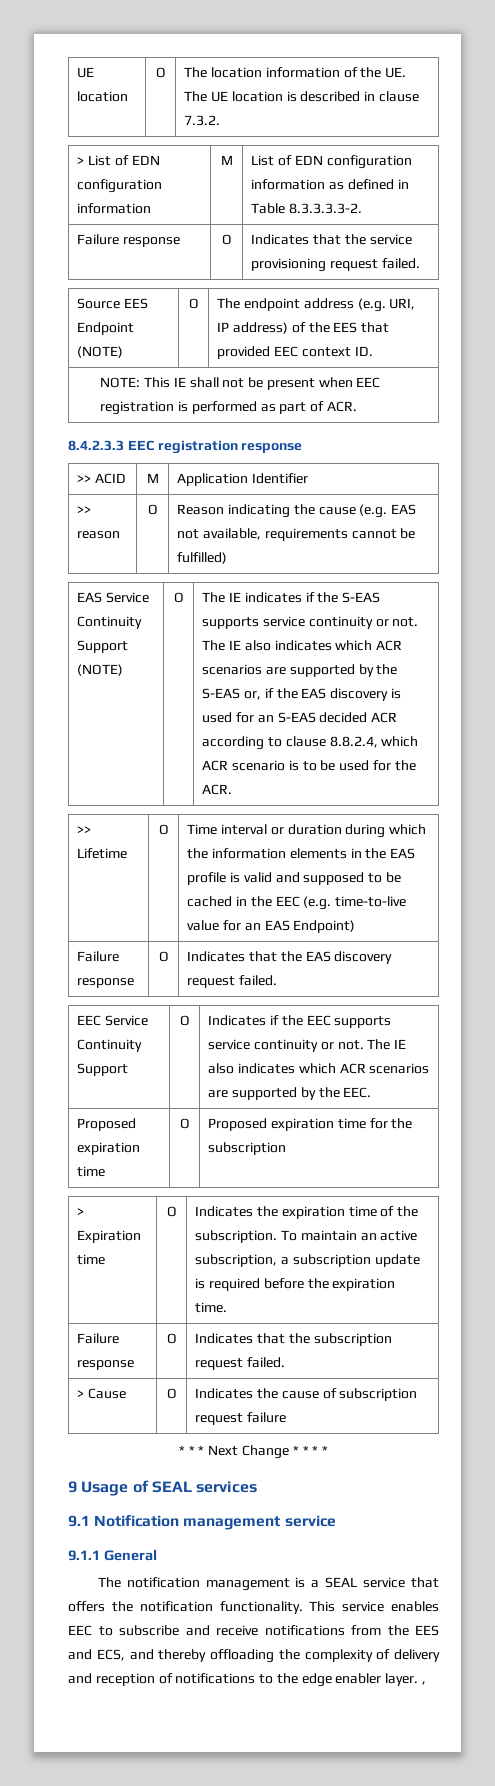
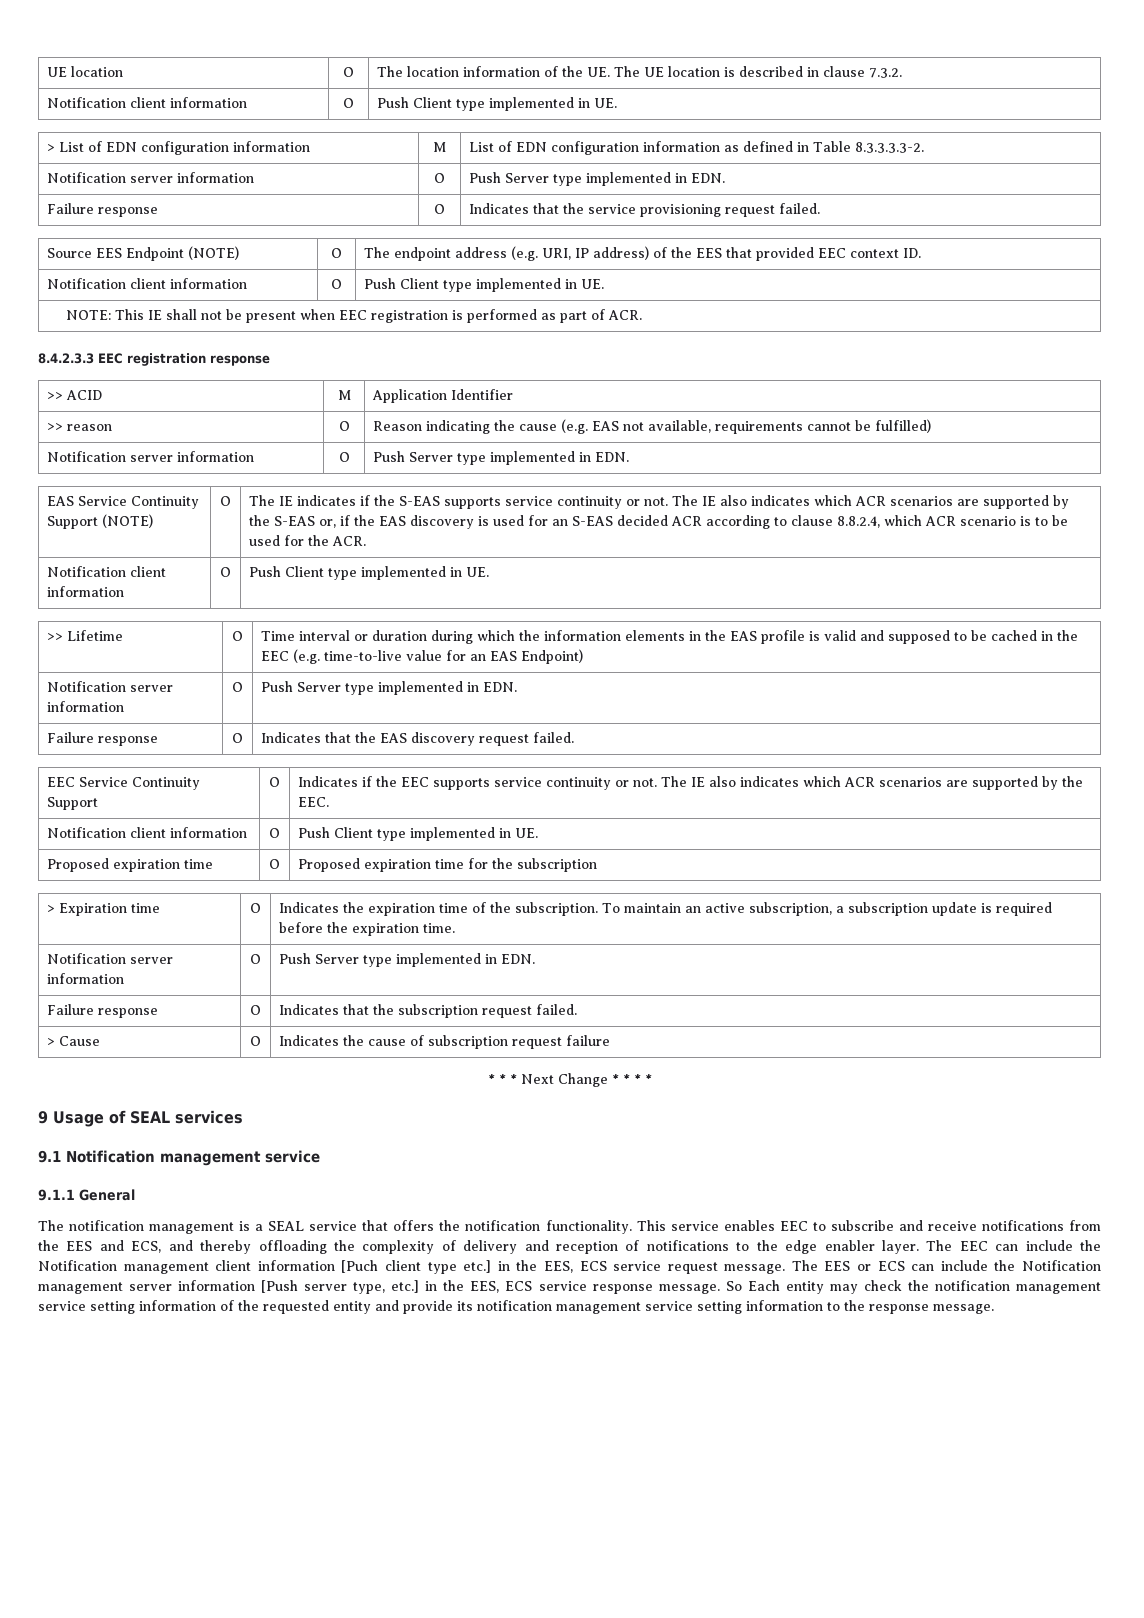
(221, 120) none -> [47,97,248,108] [343,98,354,108] [377,97,618,111] // Notification client information | O | Push Client type implemented in UE.
(363, 208) none -> [47,172,255,183] [434,173,445,183] [469,172,726,186] // Notification server information | O | Push Server type implemented in EDN.
(373, 351) none -> [47,278,248,289] [331,279,342,289] [364,278,605,292] // Notification client information | O | Push Client type implemented in UE.
(228, 558) none -> [47,451,255,462] [338,452,350,462] [373,451,630,465] // Notification server information | O | Push Server type implemented in EDN.
(233, 789) none -> [47,566,167,577] [47,586,125,597] [220,567,231,577] [249,566,490,580] // Notification client information | O | Push Client type implemented in UE.
(356, 926) none -> [47,681,174,692] [47,701,125,712] [232,682,243,692] [261,681,518,695] // Notification server information | O | Push Server type implemented in EDN.
(372, 1092) none -> [47,827,248,838] [269,828,280,838] [298,827,539,841] // Notification client information | O | Push Client type implemented in UE.
(228, 1307) none -> [47,953,174,964] [47,973,125,984] [250,954,261,964] [279,953,536,967] // Notification server information | O | Push Server type implemented in EDN.
[422,1681,427,1685] , -> [926,1240,1101,1251] [38,1260,1102,1274] [38,1280,1101,1294] [38,1300,994,1314] The EEC can include the Notification management client information [Puch client type etc.] in the EES, ECS service request message. The EES or ECS can include the Notification management server information [Push server type, etc.] in the EES, ECS service response message. So Each entity may check the notification management service setting information of the requested entity and provide its notification management service setting information to the response message.

